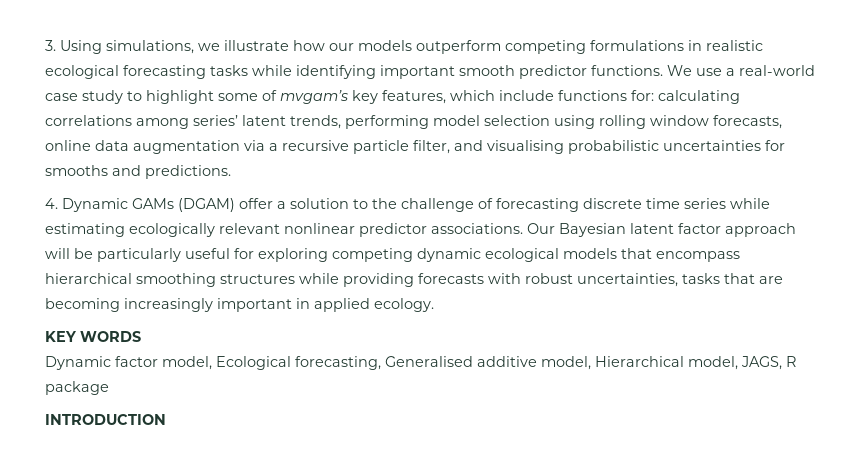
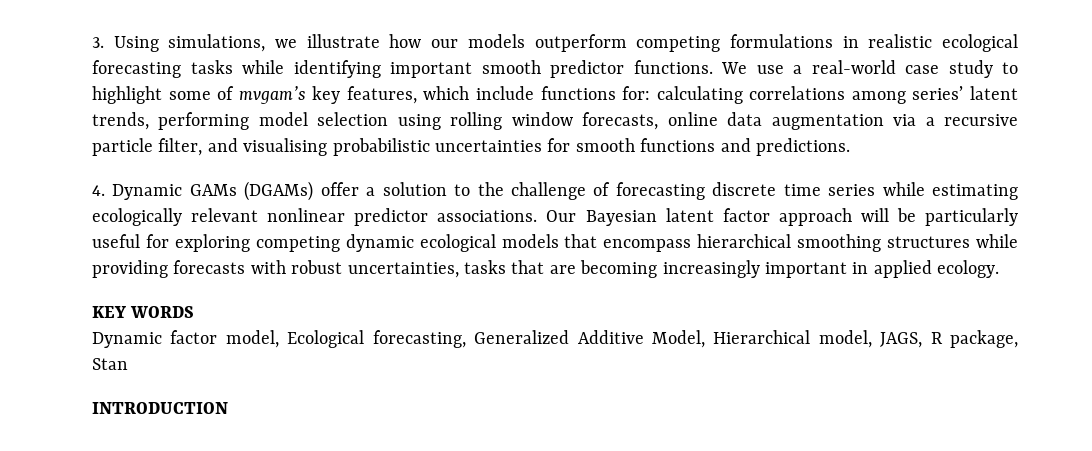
[45,165,108,176] smooths -> [575,138,716,152] smooth functions
[178,198,235,212] (DGAM) -> [244,181,314,201] (DGAMs)
[385,356,591,370] Generalised additive model, -> [474,330,705,348] Generalized Additive Model,
[45,381,109,395] package -> [949,330,1018,348] [92,358,128,370] package, Stan

